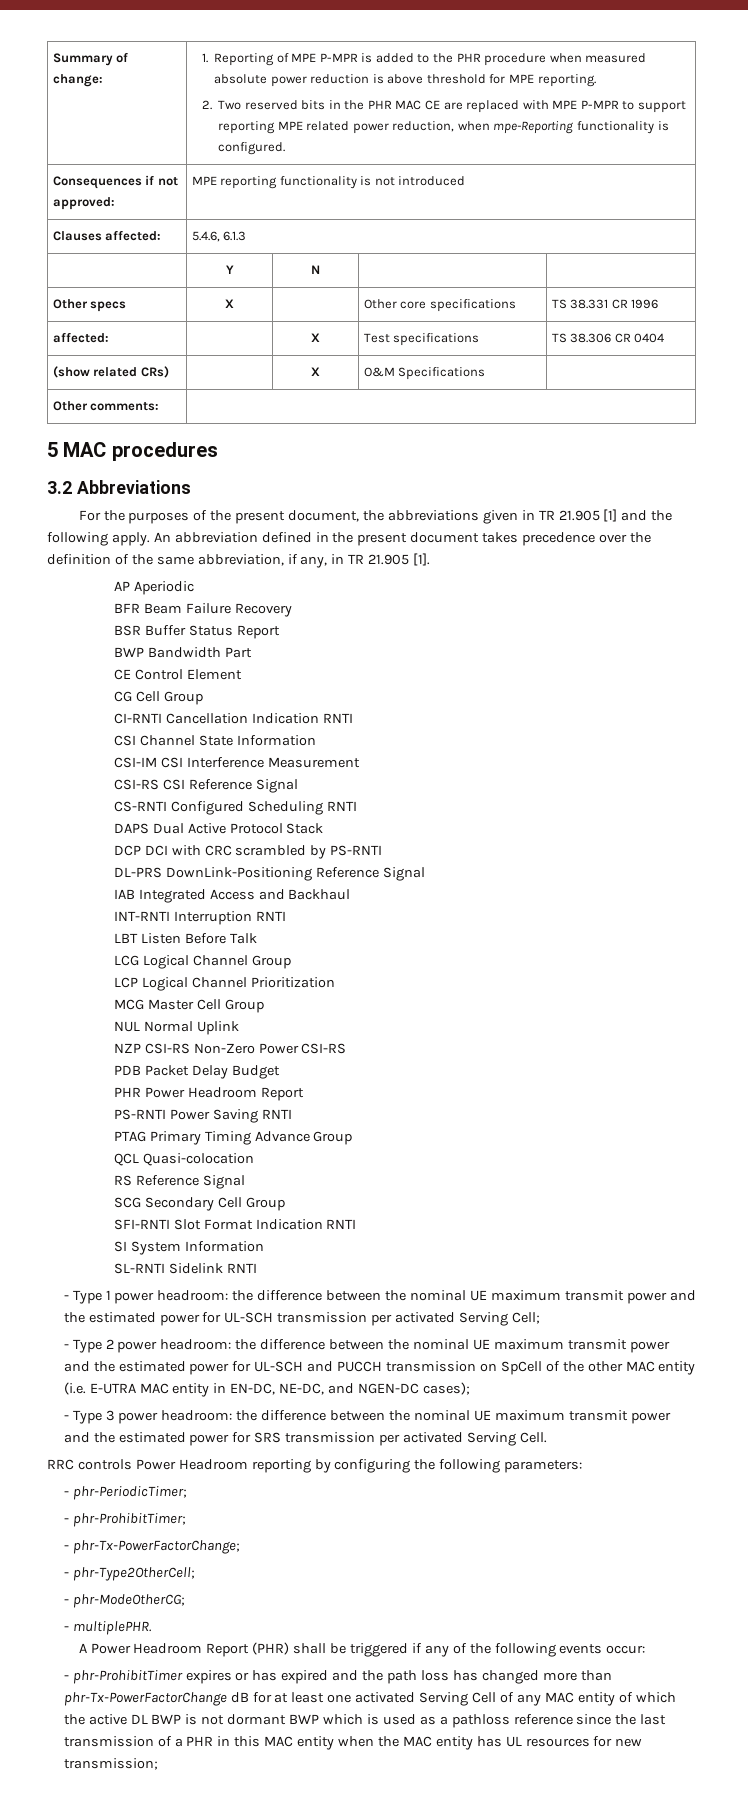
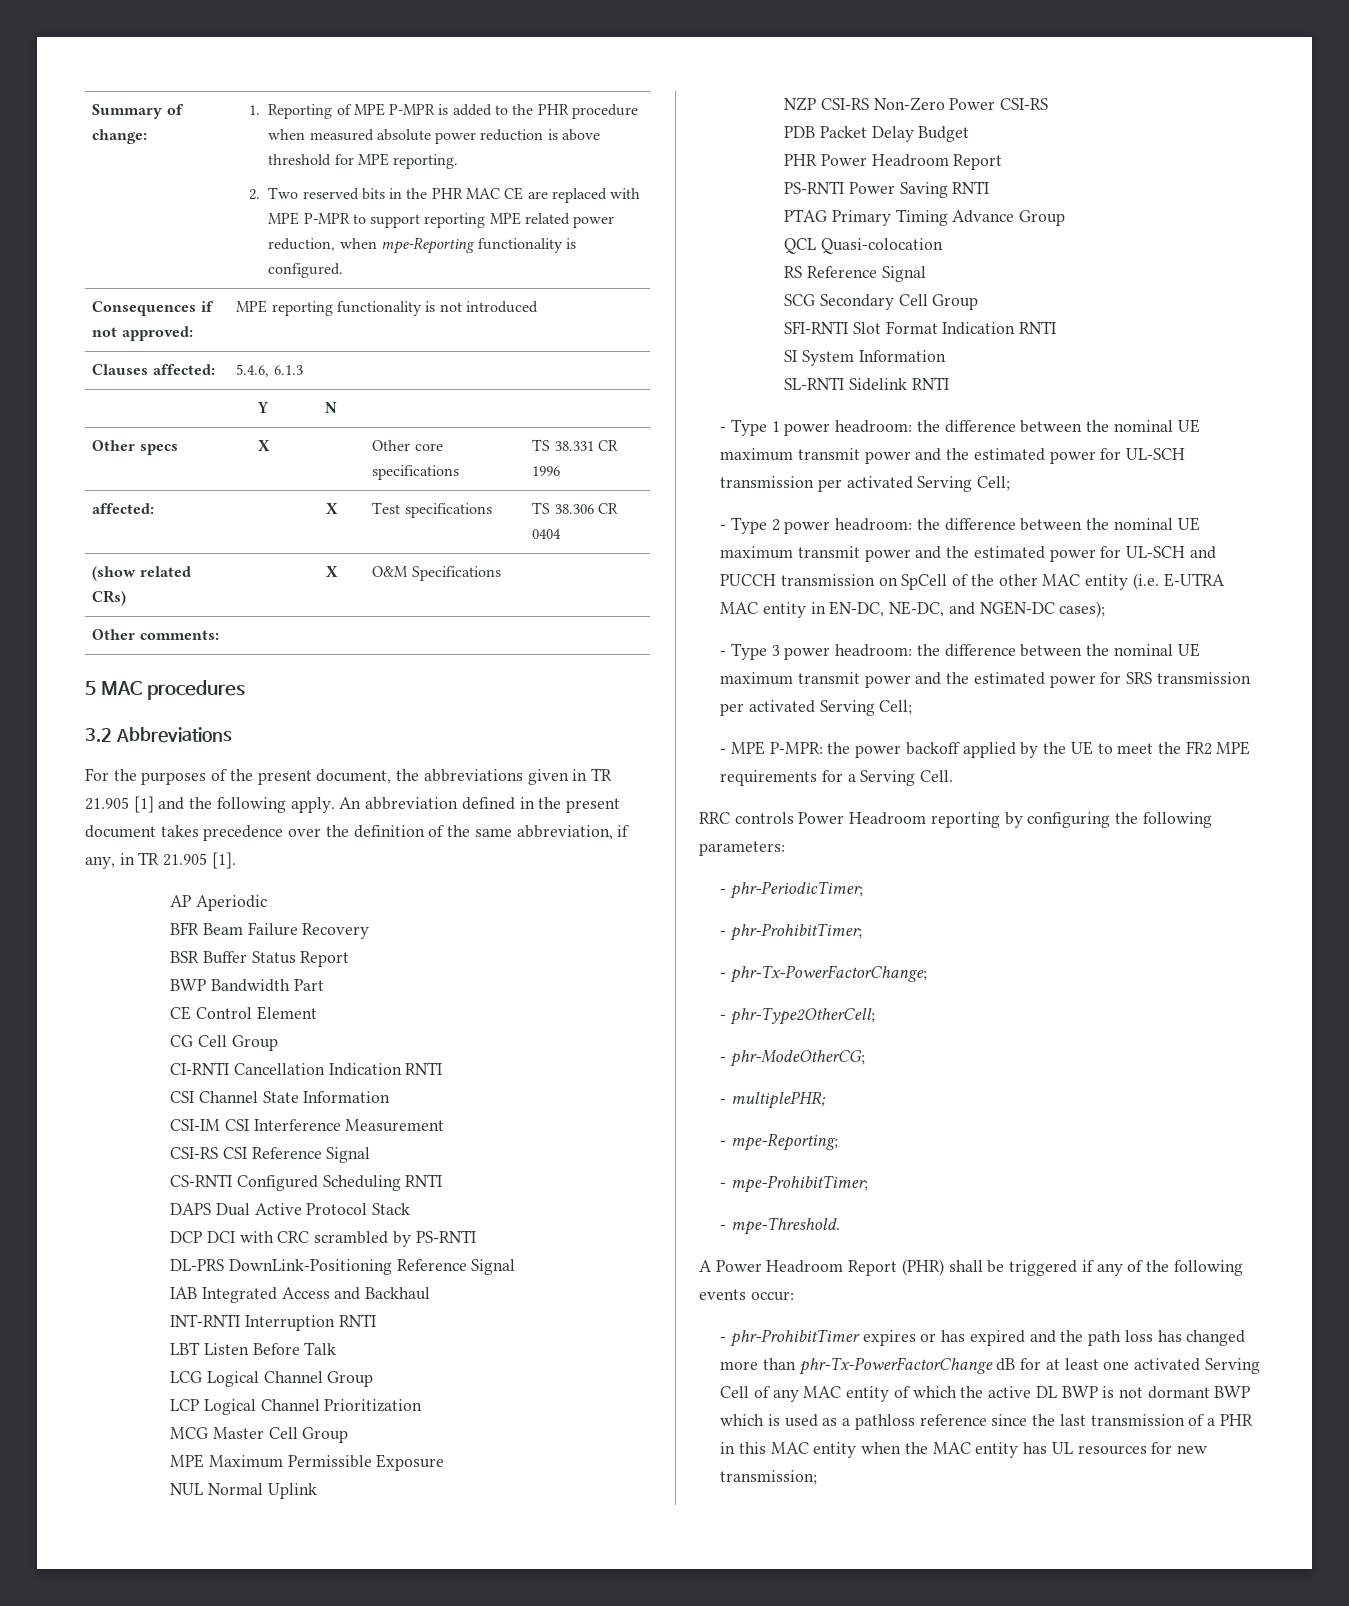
(264, 1006) none -> [170,1454,445,1471] // MPE Maximum Permissible Exposure
(516, 1439) none -> [879,700,913,715] [720,741,1251,758] [720,770,916,786] Cell; // - MPE P-MPR: the power backoff applied by the UE to meet the FR2 MPE requirements for a Serving
[72,1621,152,1635] multiplePHR. -> [731,1091,827,1109] [720,1133,839,1151] [720,1175,869,1193] [720,1217,841,1235] multiplePHR; // - mpe-Reporting; // - mpe-ProhibitTimer; // - mpe-Threshold.

